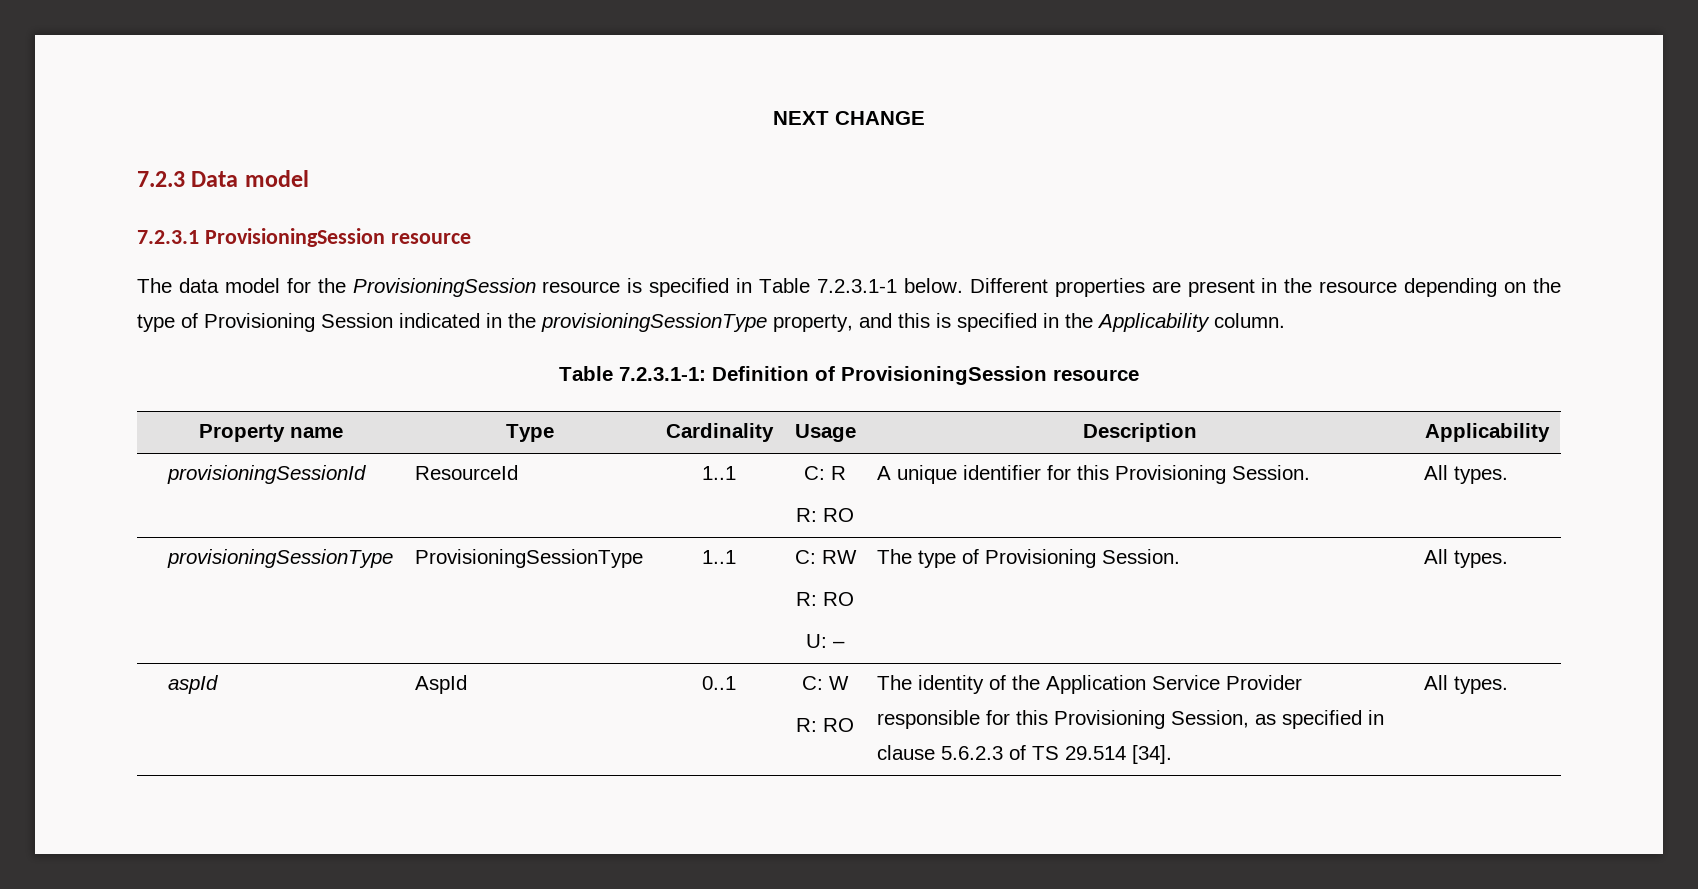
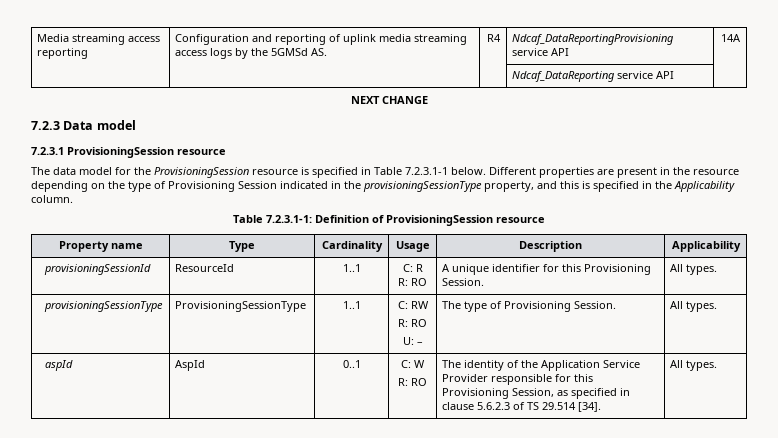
(773, 118) none -> [37,34,161,45] [37,48,89,59] [175,34,468,45] [175,48,328,59] [486,34,501,42] [512,34,675,45] [512,48,570,56] [720,34,741,42] [512,71,675,82] Media streaming access reporting | Configuration and reporting of uplink media streaming access logs by the 5GMSd AS. | R4 | Ndcaf_DataReportingProvisioning service API | 14A // | | | Ndcaf_DataReporting service API | //

